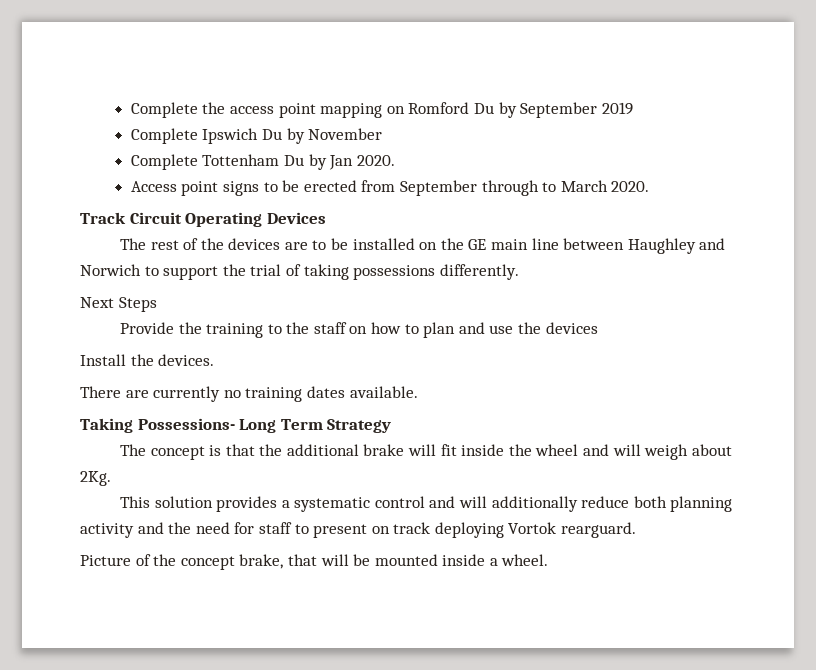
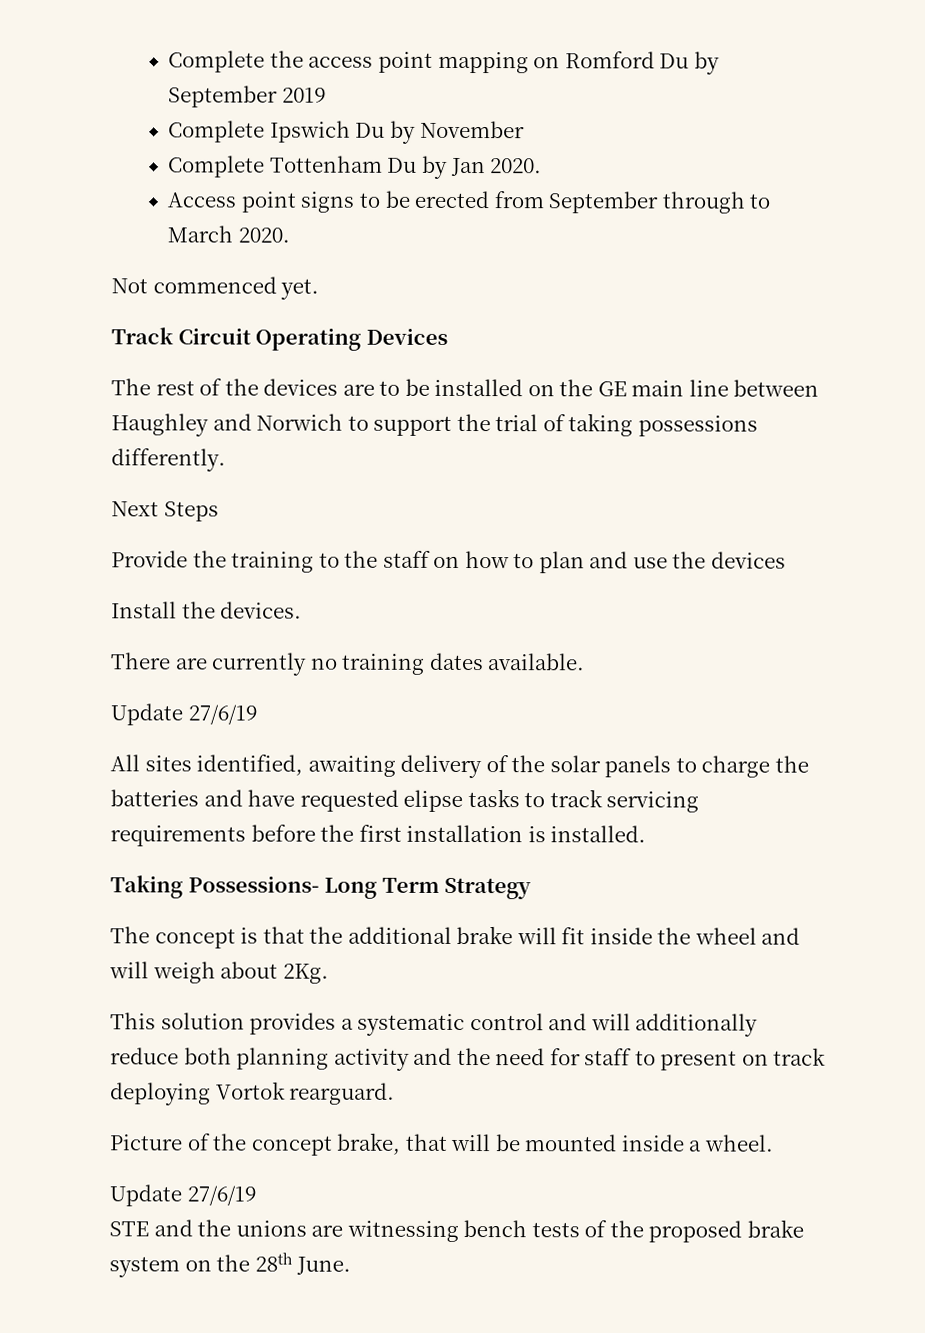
(650, 186) none -> [111,276,320,300] // Not commenced yet.
(418, 392) none -> [110,703,258,726] [110,754,809,779] [110,789,700,813] [110,824,647,847] // Update 27/6/19 // All sites identified, awaiting delivery of the solar panels to charge the batteries and have requested elipse tasks to track servicing requirements before the first installation is installed.
(549, 560) none -> [109,1184,257,1207] [109,1219,804,1243] [109,1252,352,1278] // Update 27/6/19 // STE and the unions are witnessing bench tests of the proposed brake system on the 28th June.

